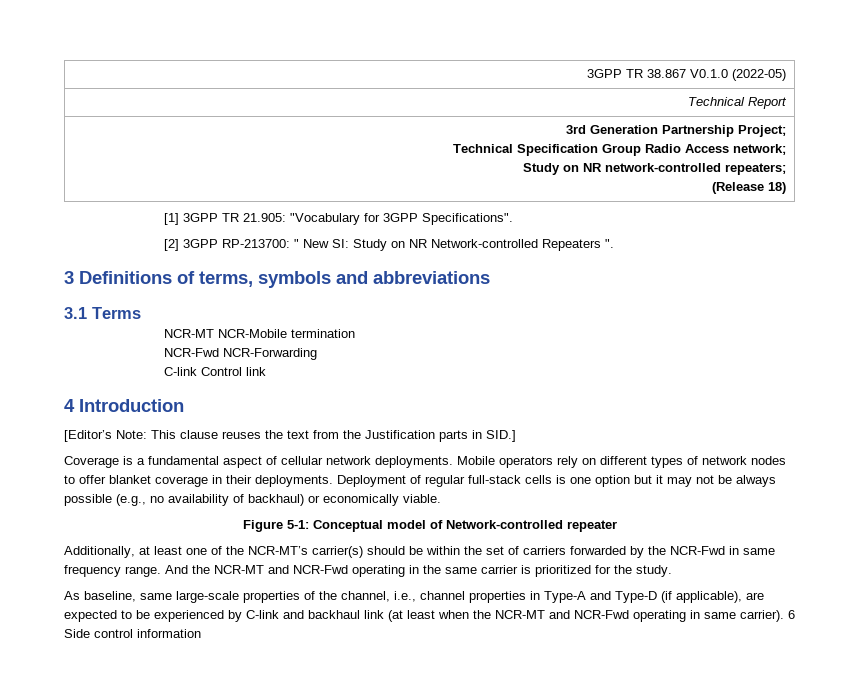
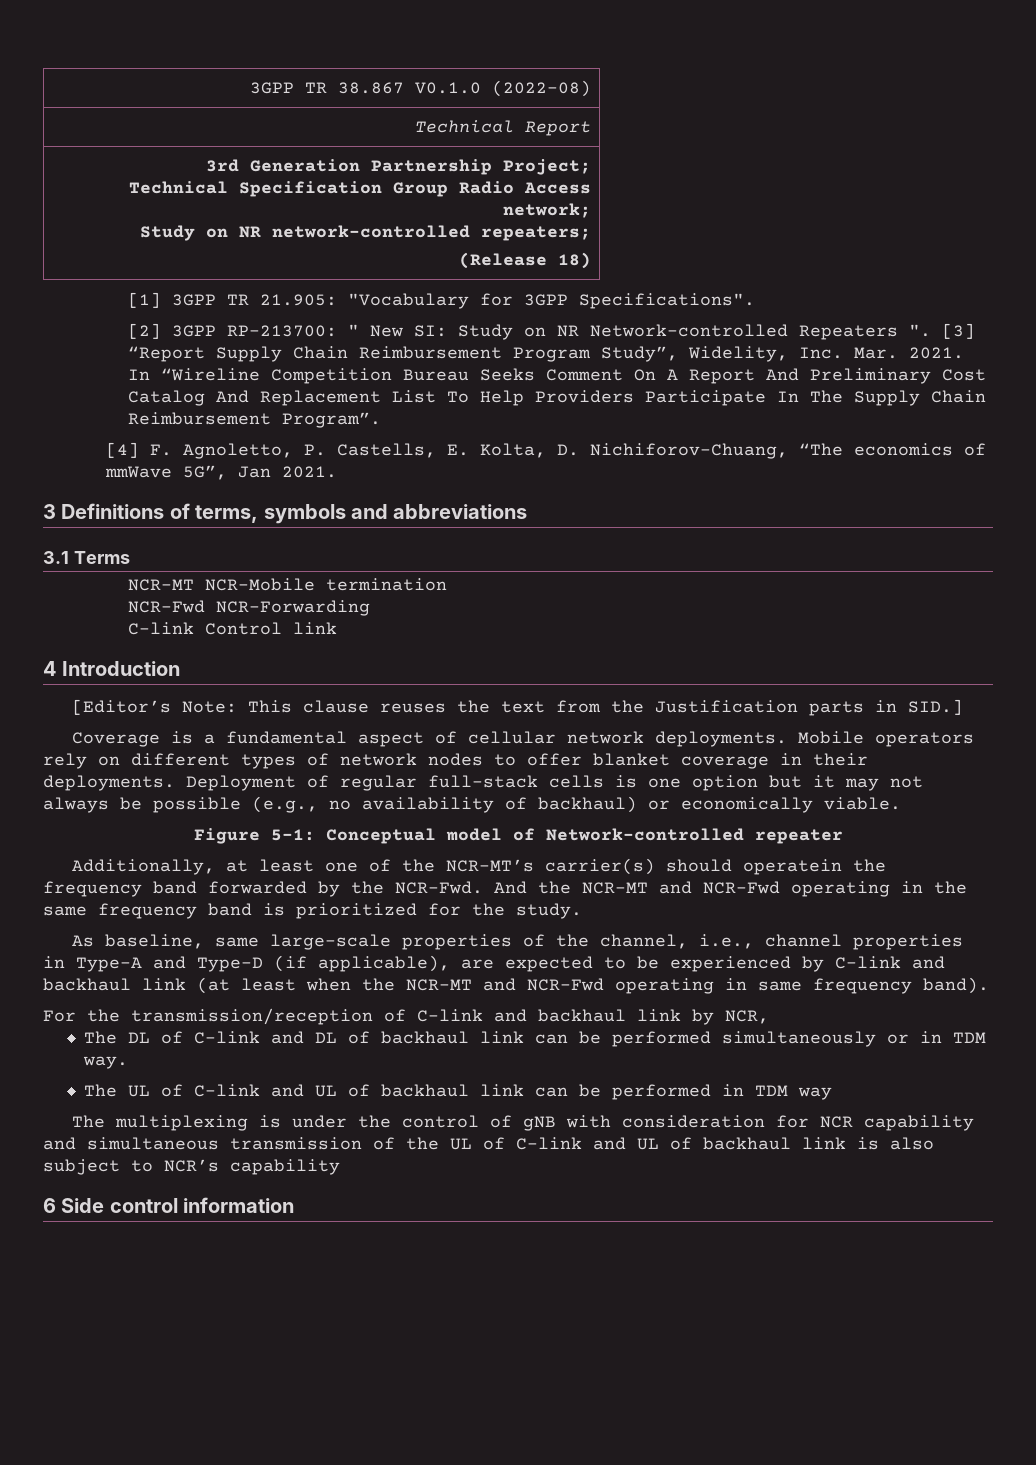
[732,69,787,81] (2022-05) -> [491,80,591,97] (2022-08)
(615, 243) none -> [941,323,975,339] [127,346,964,362] [127,368,986,384] [127,390,986,406] [127,412,381,428] [106,442,987,459] [105,465,338,480] [3] “Report Supply Chain Reimbursement Program Study”, Widelity, Inc. Mar. 2021. In “Wireline Competition Bureau Seeks Comment On A Report And Preliminary Cost Catalog And Replacement List To Help Providers Participate In The Supply Chain Reimbursement Program”. // [4] F. Agnoletto, P. Castells, E. Kolta, D. Nichiforov-Chuang, “The economics of mmWave 5G”, Jan 2021.
[718,475,776,487] be always -> [43,797,142,813] always be
[409,546,775,558] [64,565,161,577] be within the set of carriers forwarded by the NCR-Fwd in same frequency range. -> [742,859,886,875] [43,881,483,897] operatein the frequency band forwarded by the NCR-Fwd.
[481,565,518,574] carrier -> [98,903,252,919] frequency band
[740,610,784,622] carrier). -> [813,977,989,994] [43,1008,769,1025] [83,1031,986,1047] [82,1056,128,1069] [83,1084,832,1100] [71,1115,974,1131] [43,1137,934,1150] [43,1159,340,1175] frequency band). // For the transmission/reception of C-link and backhaul link by NCR, // The DL of C-link and DL of backhaul link can be performed simultaneously or in TDM way. // The UL of C-link and UL of backhaul link can be performed in TDM way // The multiplexing is under the control of gNB with consideration for NCR capability and simultaneous transmission of the UL of C-link and UL of backhaul link is also subject to NCR’s capability //

